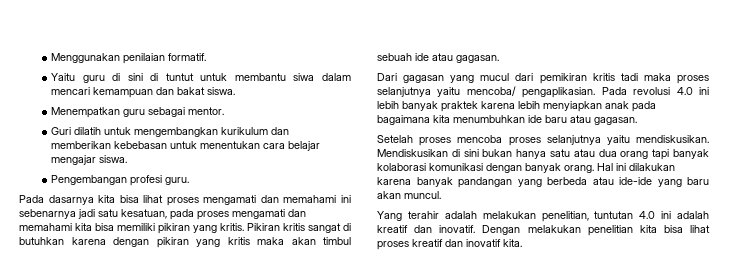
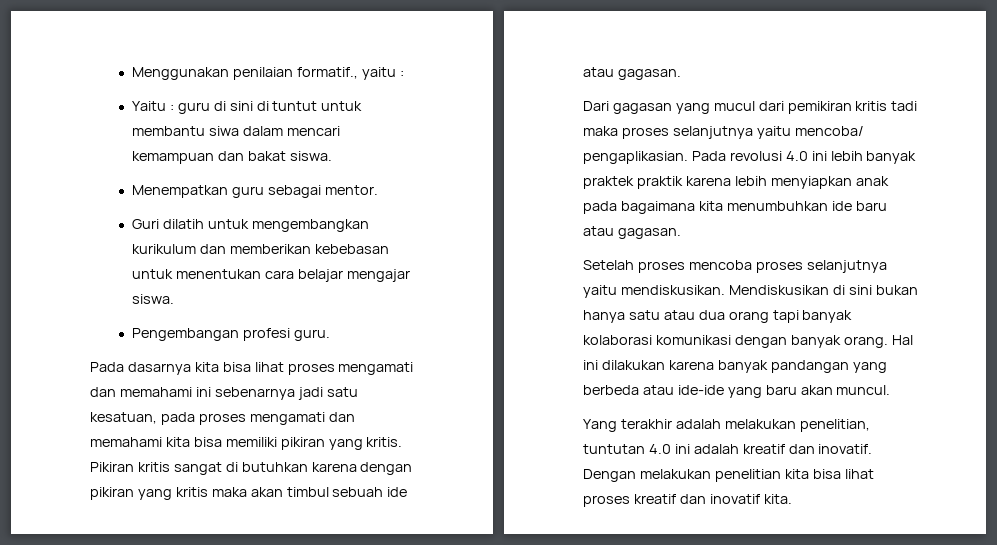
[168,53,207,61] formatif. -> [296,67,404,80] formatif., yaitu :
(76, 77) none -> [169,104,174,111] :
(478, 106) none -> [636,176,683,189] praktik
[407,211,439,219] terahir -> [620,419,672,429] terakhir

